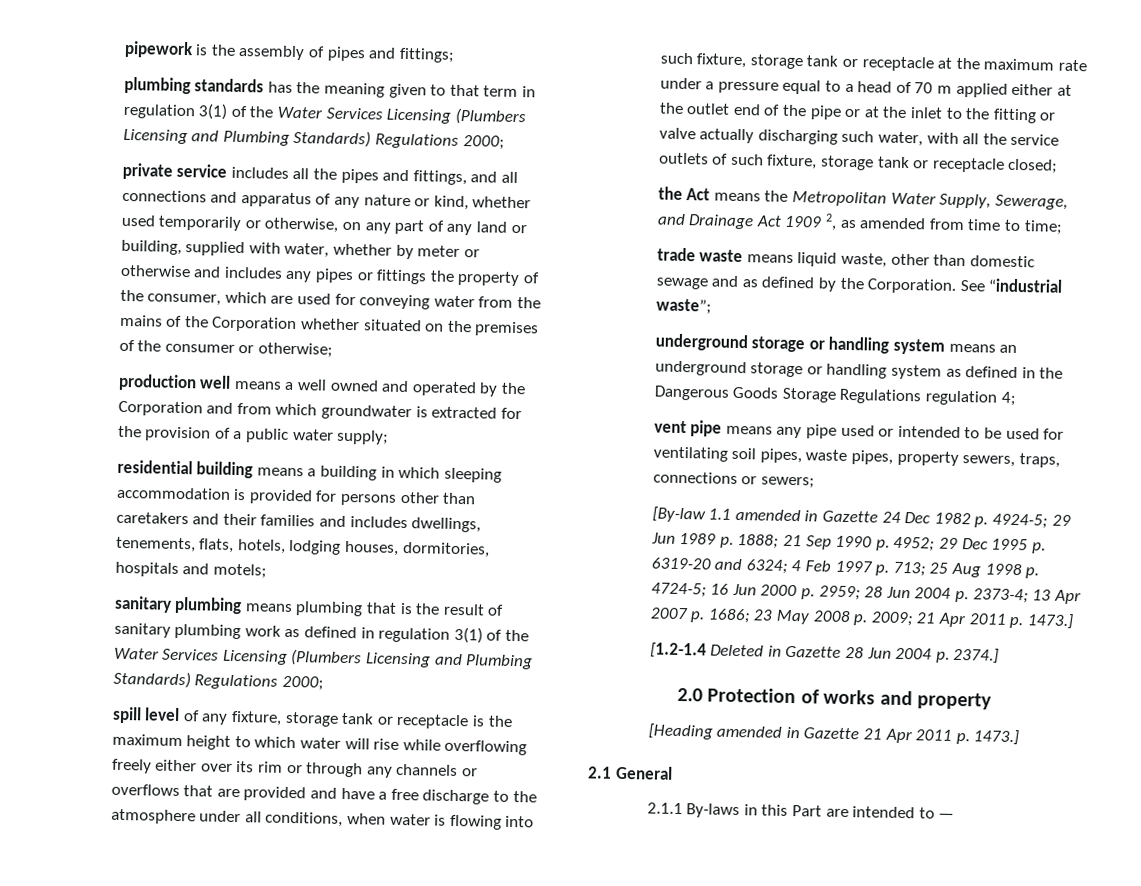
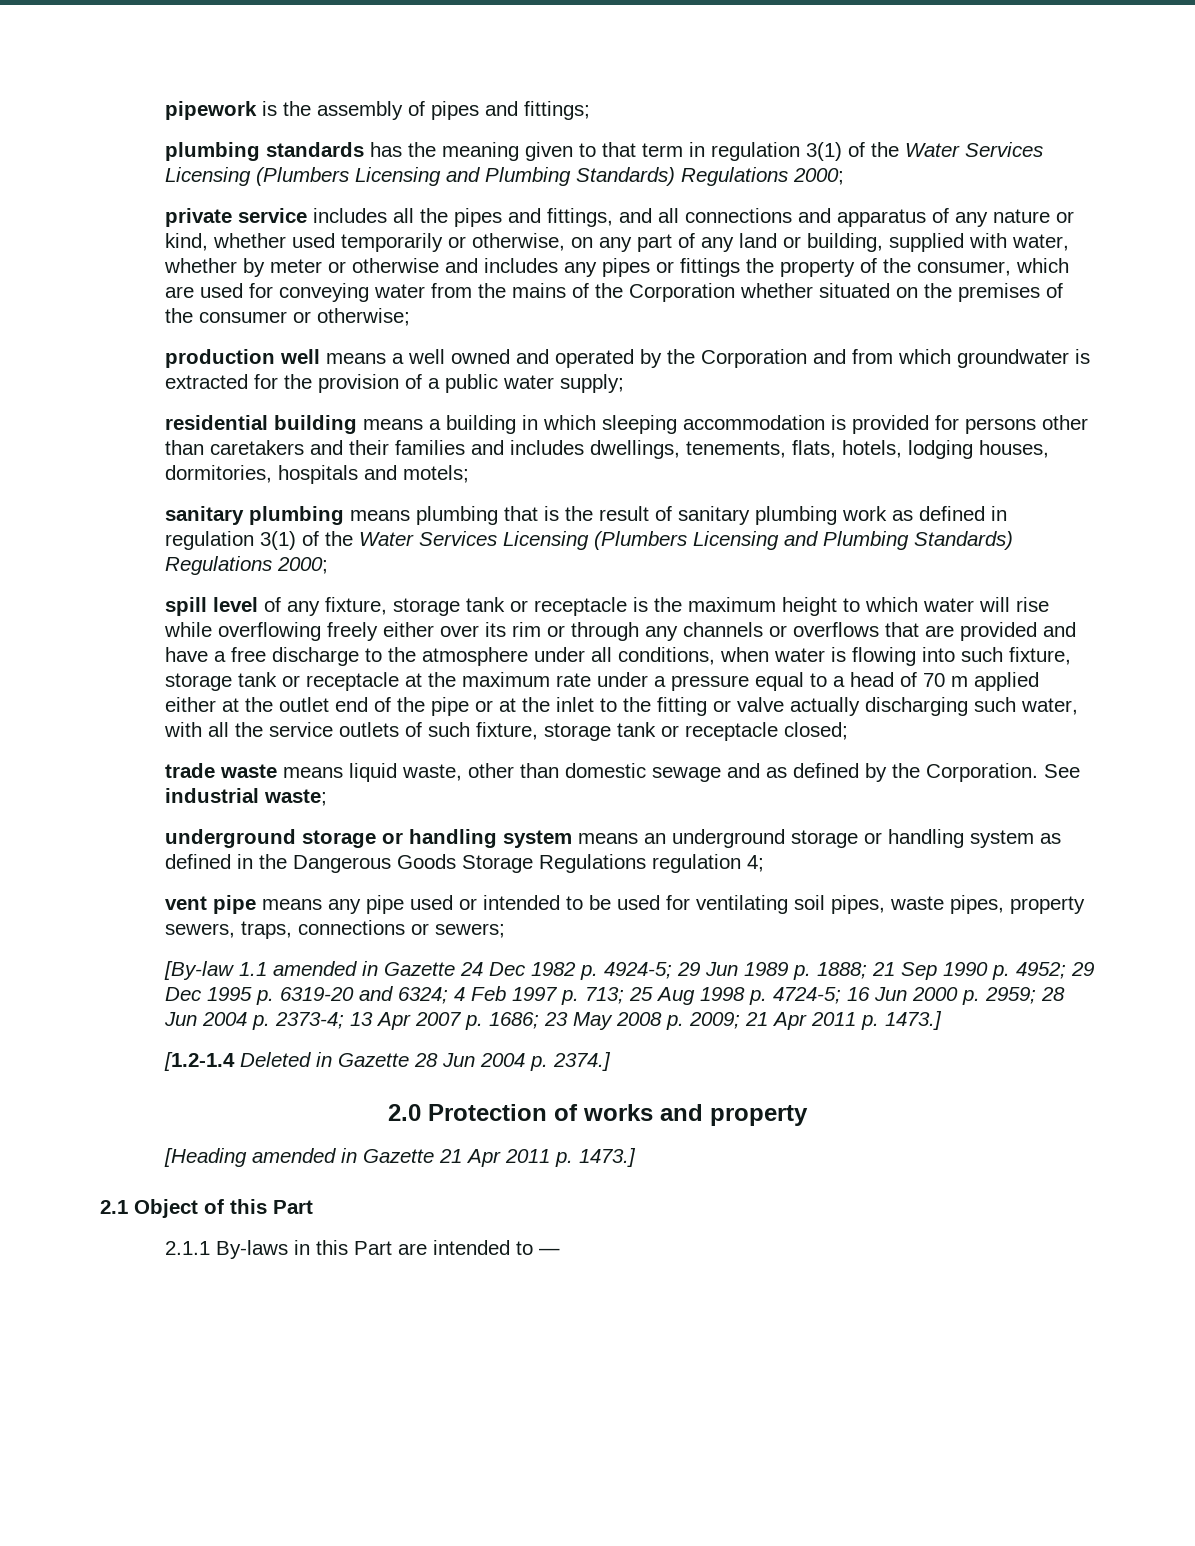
[657,186,1068,210] [656,213,1063,235] // the Act means the Metropolitan Water Supply, Sewerage, and Drainage Act 1909 2, as amended from time to time; -> (848, 731) none
[988,278,1064,293] [655,298,712,315] “industrial waste”; -> [164,788,327,806] industrial waste;
[614,765,673,780] General -> [134,1199,313,1218] Object of this Part

